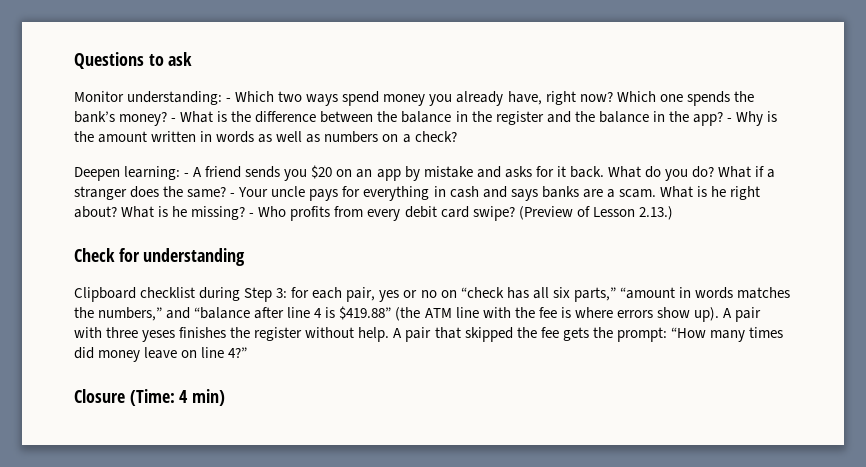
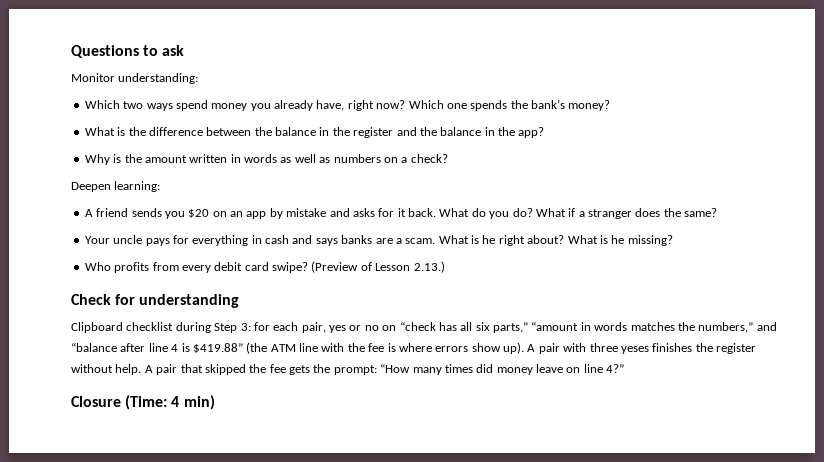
[226,98,232,102] - -> (199, 78) //
[171,118,177,122] - -> (611, 105) //
[726,118,732,122] - -> (545, 132) //
[184,173,190,177] - -> (161, 186) //
[230,193,236,197] - -> (718, 212) //
[249,213,255,217] - -> (673, 240) //

